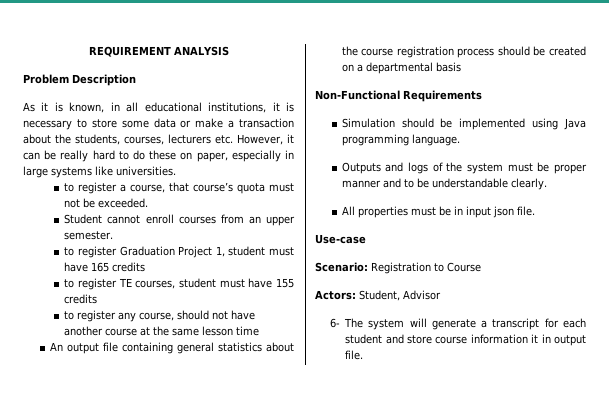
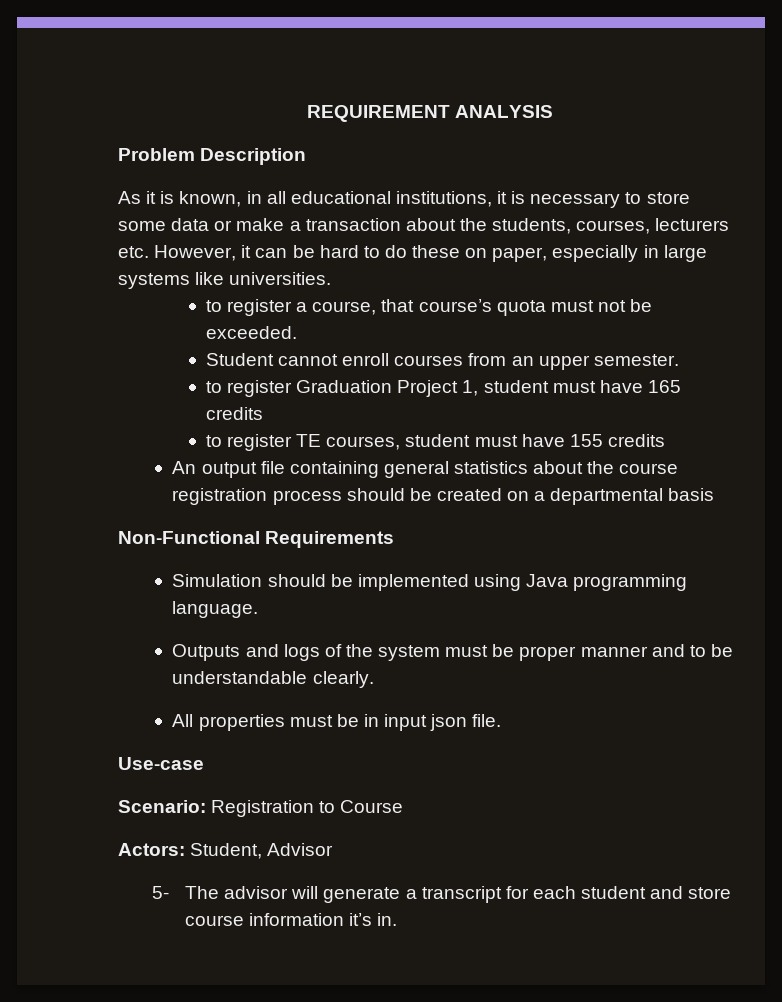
[60,150,89,162] really -> (315, 251) none
[64,310,256,322] [64,326,260,336] // to register any course, should not have another course at the same lesson time -> (665, 440) none
[329,318,405,330] 6- The system -> [151,886,289,899] 5- The advisor
[531,334,586,346] [345,350,364,360] it in output file. -> [349,913,398,926] it’s in.

